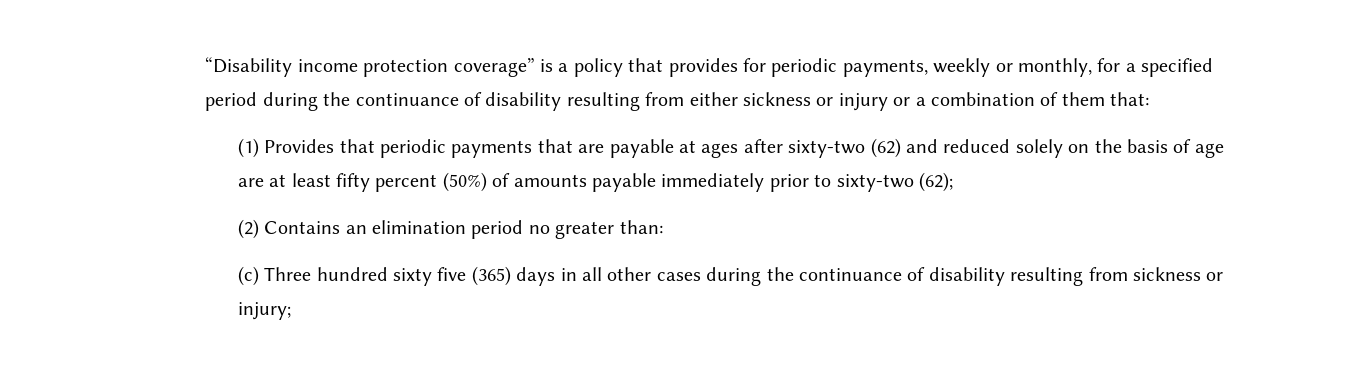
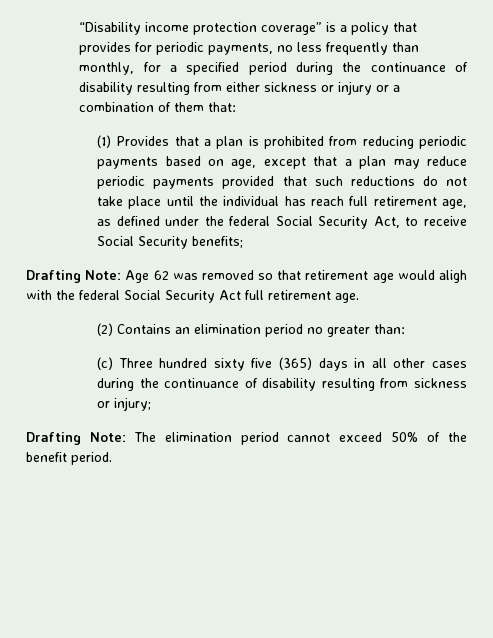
[933,58,1013,77] weekly or -> [277,42,420,55] no less frequently than
[380,138,1224,158] [237,172,954,192] periodic payments that are payable at ages after sixty-two (62) and reduced solely on the basis of age are at least fifty percent (50%) of amounts payable immediately prior to sixty-two (62); -> [204,136,467,149] [97,156,468,169] [97,176,468,189] [97,196,467,209] [97,216,467,229] [97,236,244,249] [26,270,468,283] [26,290,359,303] a plan is prohibited from reducing periodic payments based on age, except that a plan may reduce periodic payments provided that such reductions do not take place until the individual has reach full retirement age, as defined under the federal Social Security Act, to receive Social Security benefits; // Drafting Note: Age 62 was removed so that retirement age would aligh with the federal Social Security Act full retirement age.
(291, 311) none -> [26,432,468,445] [26,452,112,465] // Drafting Note: The elimination period cannot exceed 50% of the benefit period.

